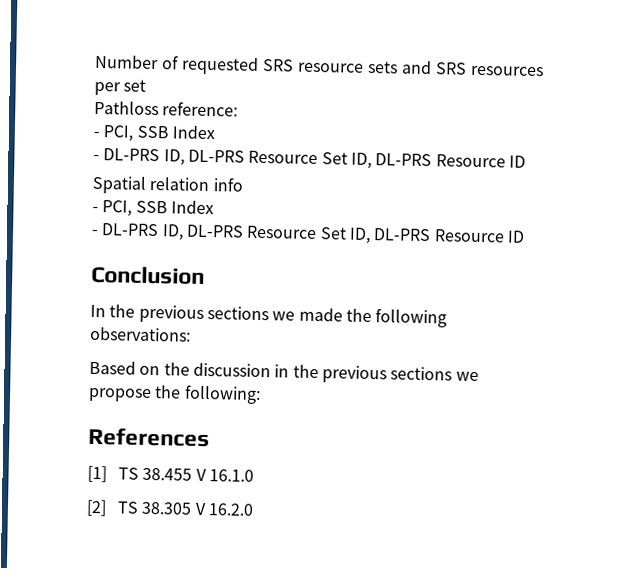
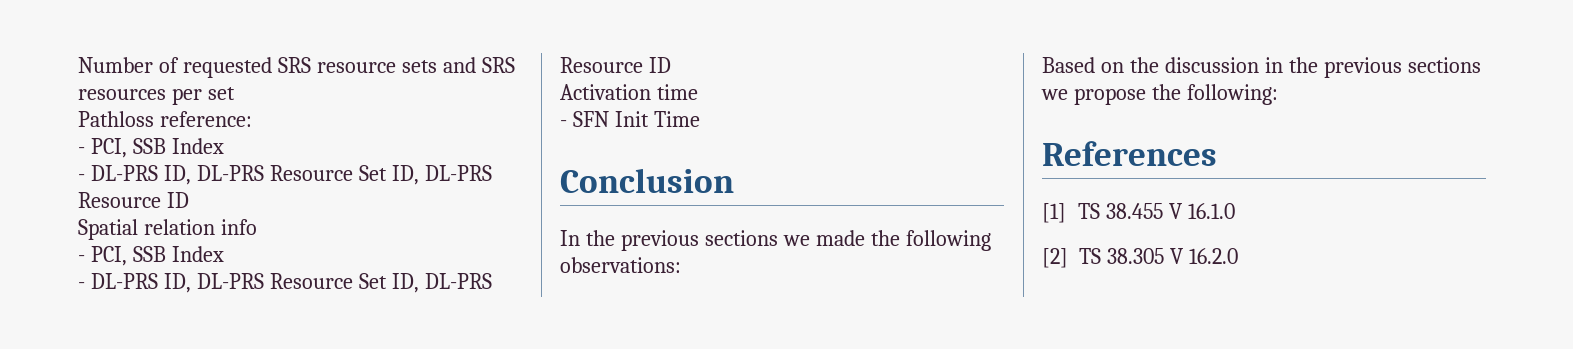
(525, 236) none -> [560,84,698,100] [560,111,700,127] // Activation time // - SFN Init Time

